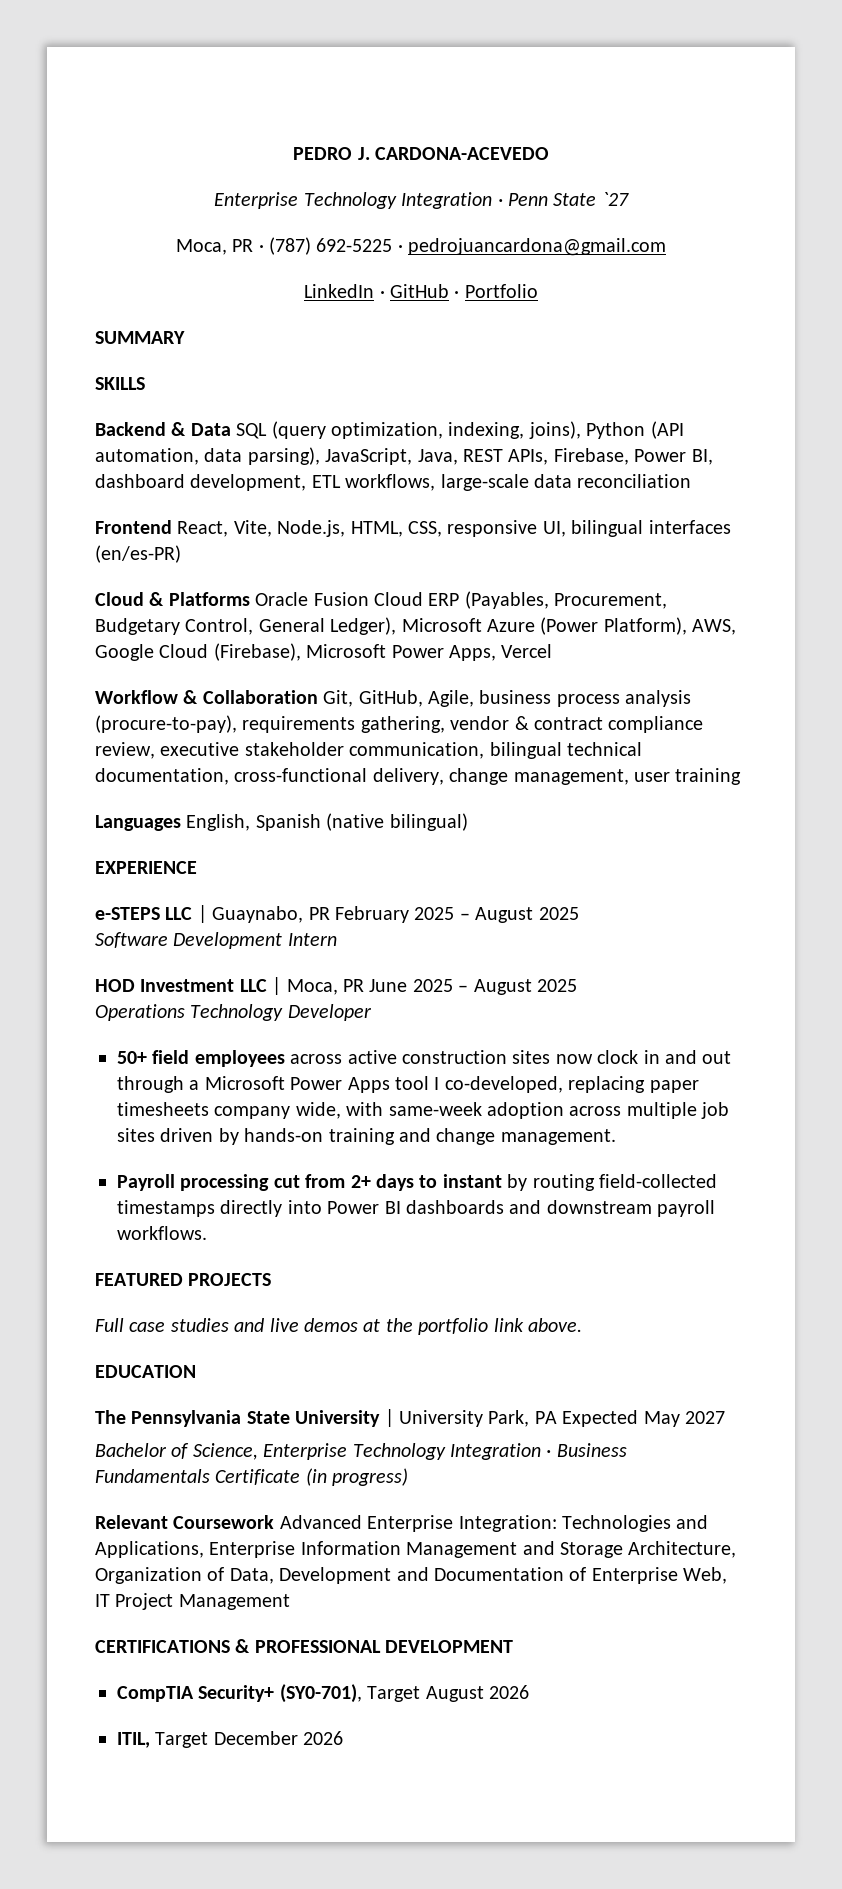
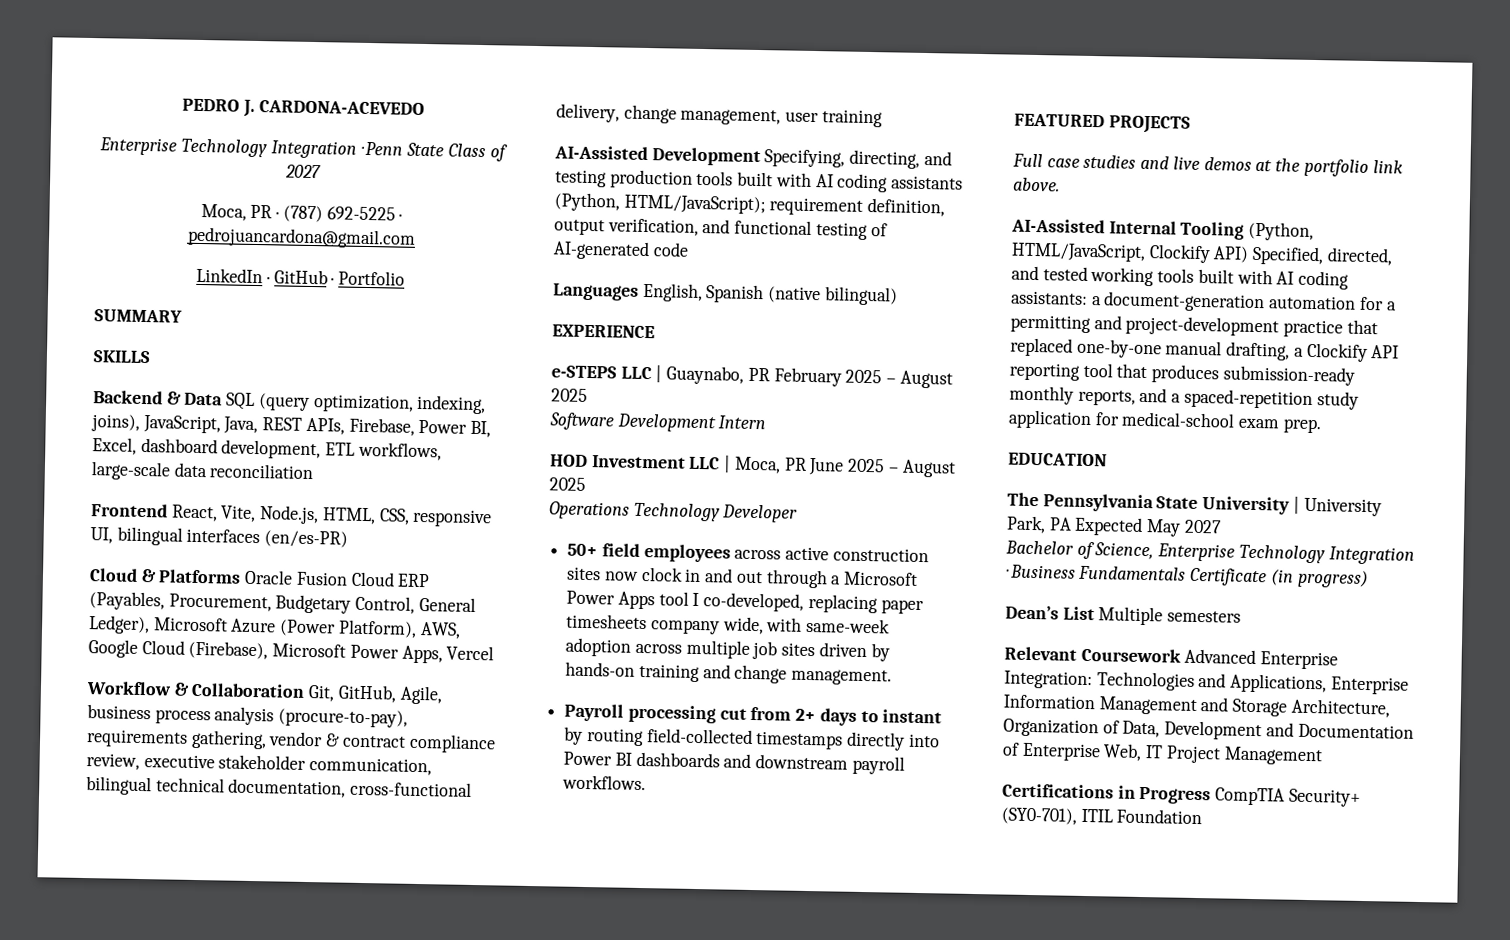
[601,192,629,206] `27 -> [447,143,508,162] [284,164,321,179] Class of 2027
[586,421,684,439] [95,447,320,465] Python (API automation, data parsing), -> (140, 423) none
(713, 457) none -> [92,437,137,455] Excel,
(742, 776) none -> [554,145,952,169] [555,169,964,193] [554,192,946,217] [554,218,888,240] [553,240,689,261] // AI-Assisted Development Specifying, directing, and testing production tools built with AI coding assistants (Python, HTML/JavaScript); requirement definition, output verification, and functional testing of AI-generated code
(582, 1325) none -> [1011,218,1315,242] [1011,242,1393,266] [1011,265,1350,290] [1011,290,1397,313] [1010,314,1378,338] [1010,337,1400,362] [1009,362,1355,386] [1009,385,1359,410] [1008,409,1322,434] // AI-Assisted Internal Tooling (Python, HTML/JavaScript, Clockify API) Specified, directed, and tested working tools built with AI coding assistants: a document-generation automation for a permitting and project-development practice that replaced one-by-one manual drafting, a Clockify API reporting tool that produces submission-ready monthly reports, and a spaced-repetition study application for medical-school exam prep.
(409, 1477) none -> [1005,605,1242,626] // Dean’s List Multiple semesters
[95,1639,514,1653] [117,1684,529,1703] [117,1731,344,1748] CERTIFICATIONS & PROFESSIONAL DEVELOPMENT // CompTIA Security+ (SY0-701), Target August 2026 // ITIL, Target December 2026 -> [1002,783,1361,807] [1001,807,1203,825] Certifications in Progress CompTIA Security+ (SY0-701), ITIL Foundation

